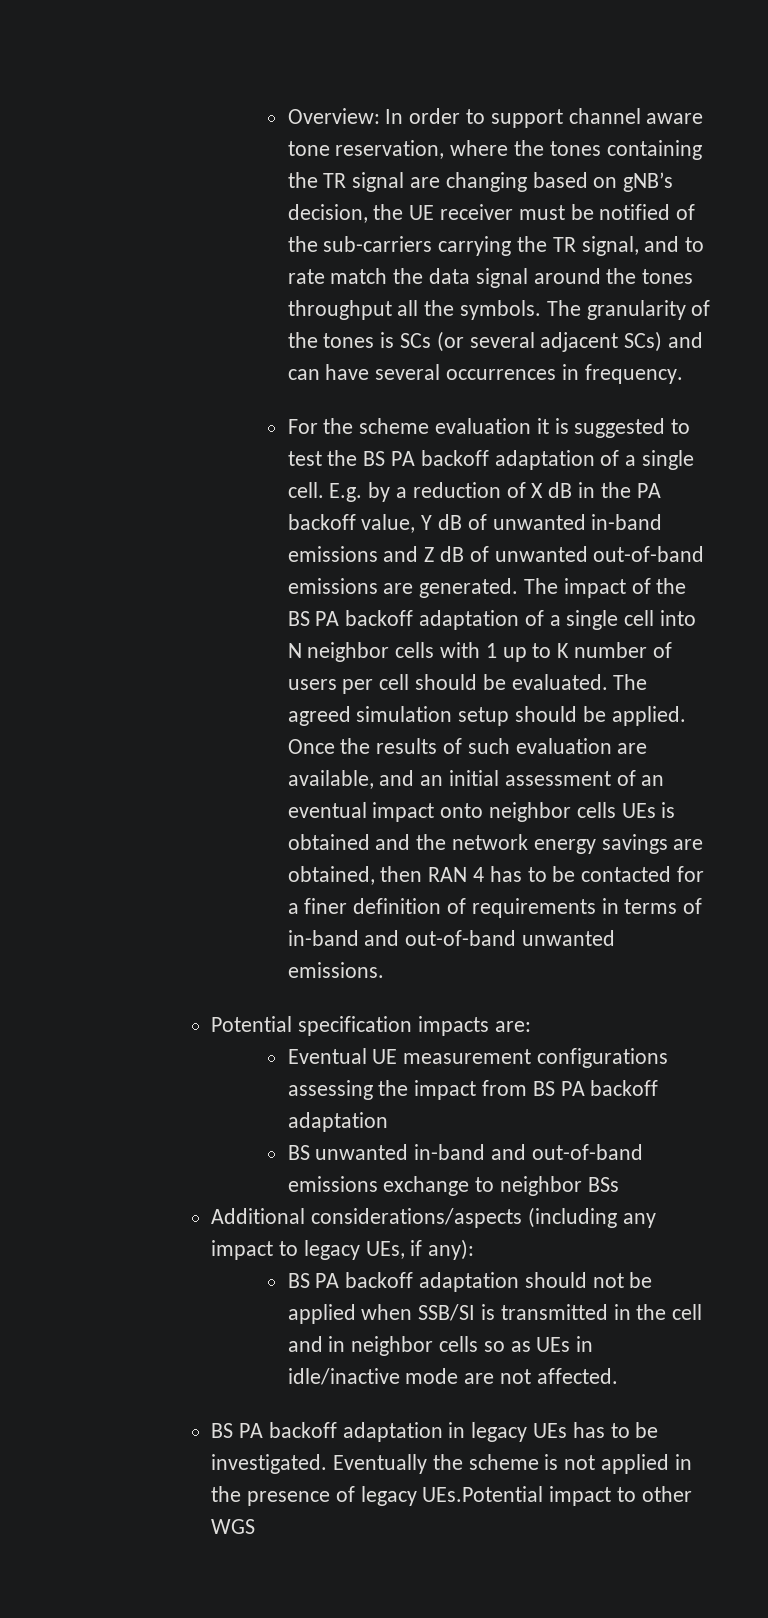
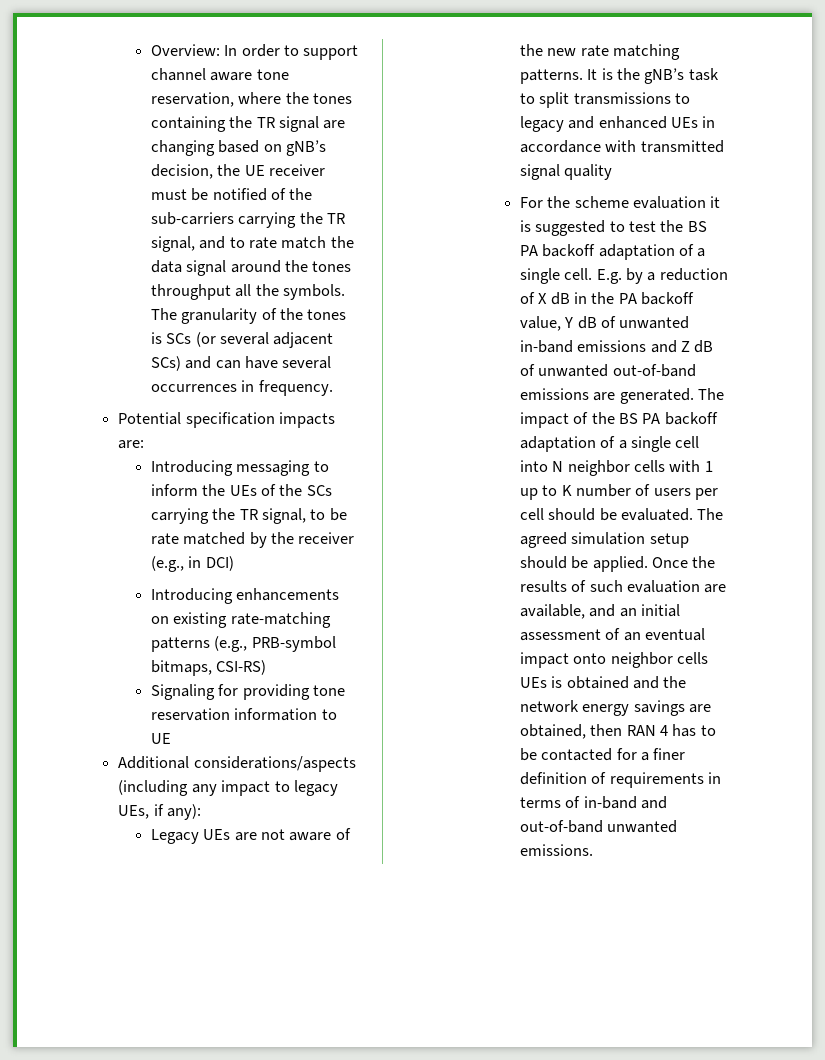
(683, 374) none -> [118,412,336,428] [118,440,145,449] [150,460,329,476] [150,484,332,496] [150,508,347,524] [150,532,355,548] [150,556,234,572] [150,588,340,604] [150,612,331,628] [150,636,336,652] [150,660,267,676] [150,684,346,700] [150,708,337,721] [150,733,171,744] [118,756,356,772] [118,780,339,796] [118,804,202,820] [150,828,351,844] [519,44,681,60] [519,68,719,84] [519,92,691,108] [519,116,716,132] [519,140,724,153] [519,164,613,180] // Potential specification impacts are: // Introducing messaging to inform the UEs of the SCs carrying the TR signal, to be rate matched by the receiver (e.g., in DCI) // Introducing enhancements on existing rate-matching patterns (e.g., PRB-symbol bitmaps, CSI-RS) // Signaling for providing tone reservation information to UE // Additional considerations/aspects (including any impact to legacy UEs, if any): // Legacy UEs are not aware of the new rate matching patterns. It is the gNB’s task to split transmissions to legacy and enhanced UEs in accordance with transmitted signal quality
[211,1016,531,1036] [287,1048,669,1068] [287,1080,659,1100] [287,1112,388,1132] [287,1144,643,1160] [287,1176,619,1196] [211,1207,656,1228] [211,1239,475,1260] [287,1272,653,1292] [287,1304,703,1324] [287,1336,594,1356] [287,1368,618,1385] [211,1422,659,1442] [211,1454,692,1474] [211,1486,692,1506] [211,1519,256,1534] // Potential specification impacts are: // Eventual UE measurement configurations assessing the impact from BS PA backoff adaptation // BS unwanted in-band and out-of-band emissions exchange to neighbor BSs // Additional considerations/aspects (including any impact to legacy UEs, if any): // BS PA backoff adaptation should not be applied when SSB/SI is transmitted in the cell and in neighbor cells so as UEs in idle/inactive mode are not affected. // BS PA backoff adaptation in legacy UEs has to be investigated. Eventually the scheme is not applied in the presence of legacy UEs.Potential impact to other WGS -> (593, 850) none

